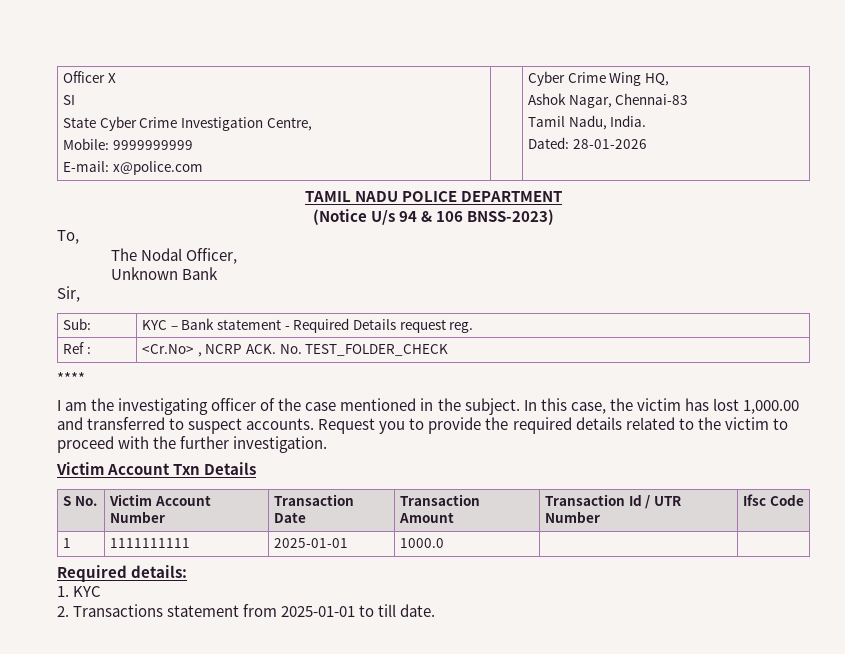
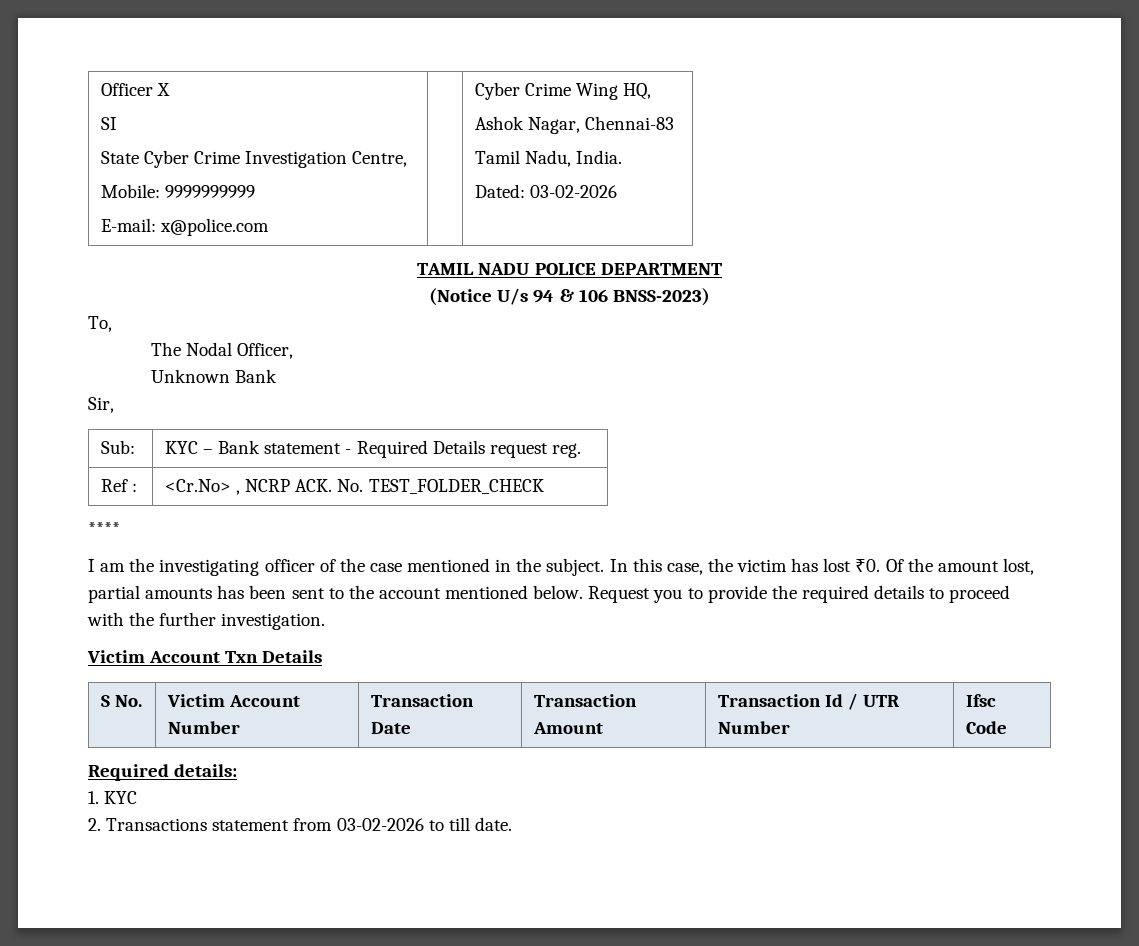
[572,139,647,149] 28-01-2026 -> [530,185,618,198] 03-02-2026
[742,400,799,414] [57,417,315,434] 1,000.00 and transferred to suspect accounts. -> [855,558,1034,575] [88,585,584,603] ₹0. Of the amount lost, partial amounts has been sent to the account mentioned below.
[625,417,769,430] related to the victim -> (925, 592) none
[63,538,72,548] [110,538,191,548] [274,538,349,548] [400,538,445,548] // 1 | 1111111111 | 2025-01-01 | 1000.0 | | -> (1007, 727) none
[281,606,356,617] 2025-01-01 -> [336,818,424,831] 03-02-2026

